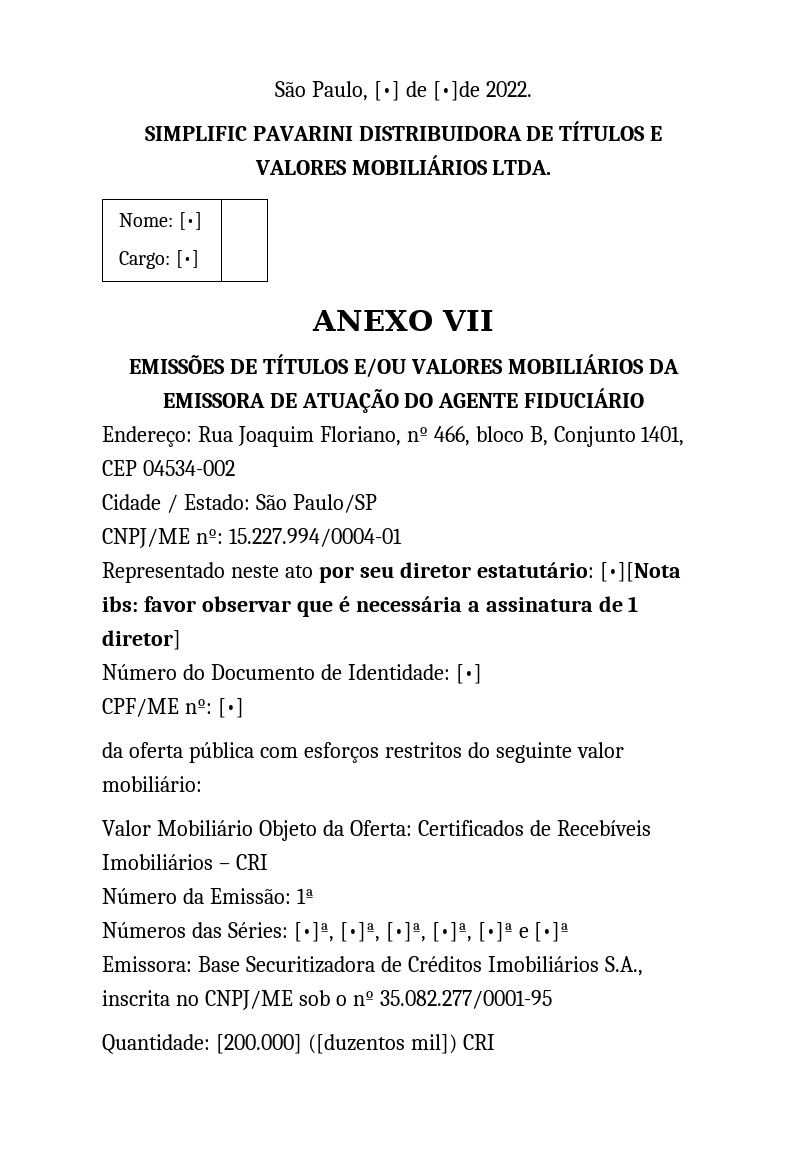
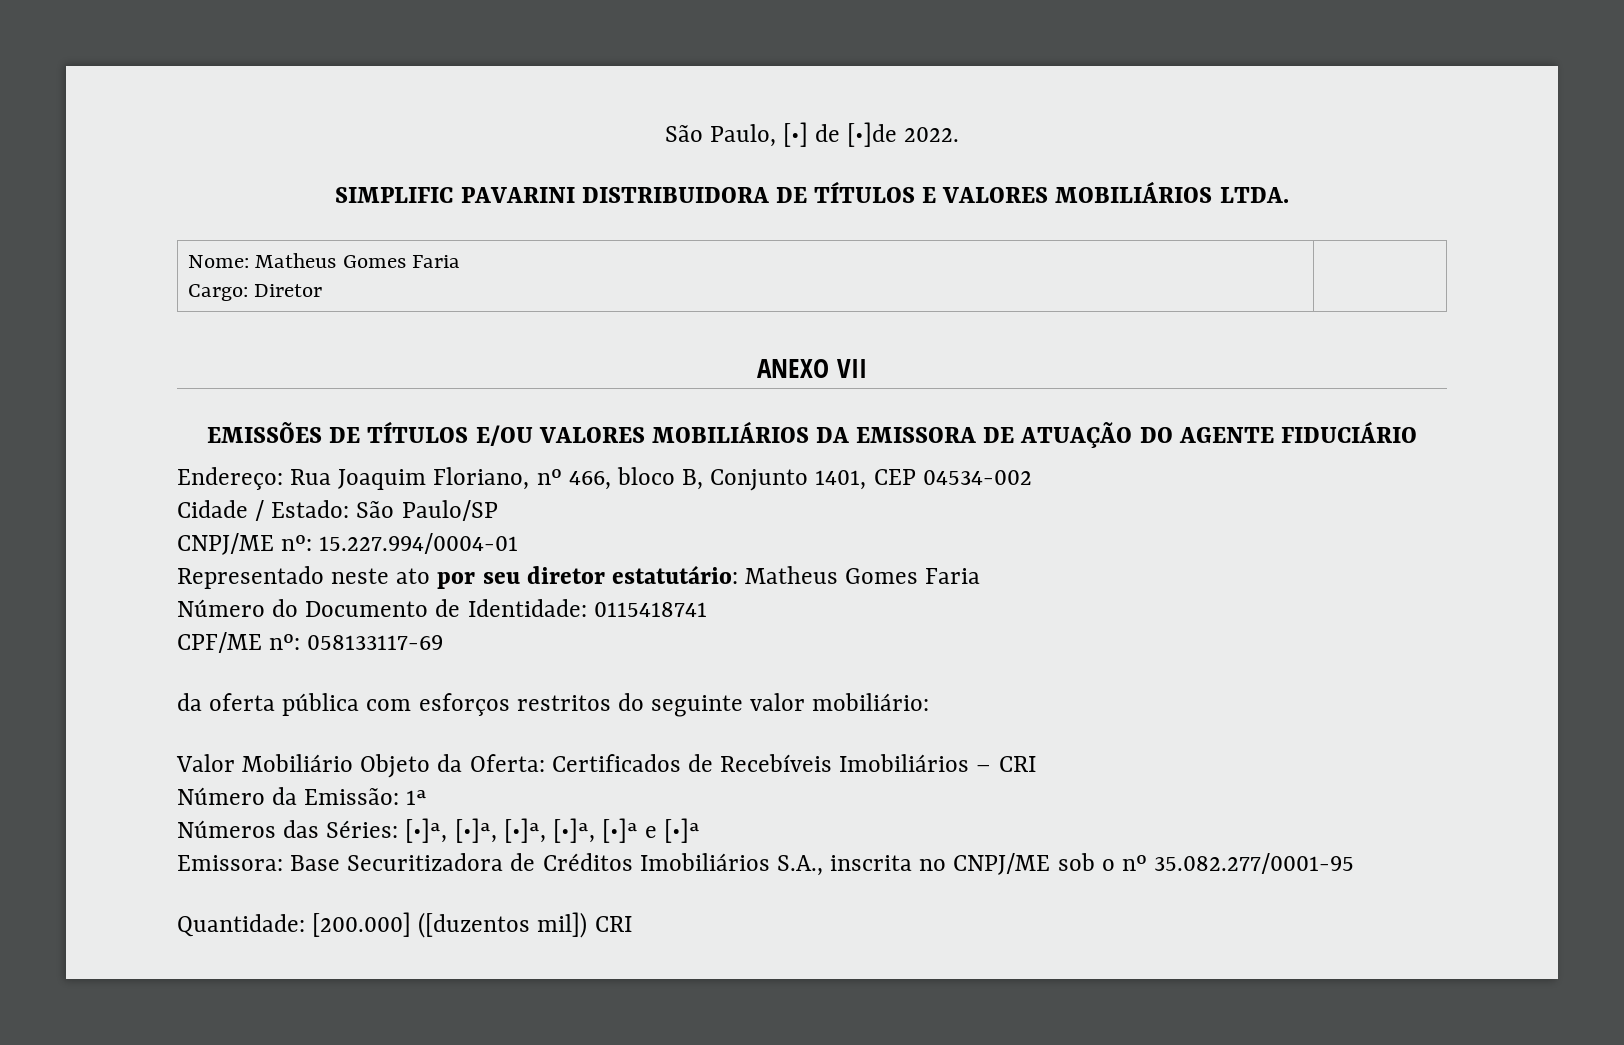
[178,212,202,230] [•] -> [255,253,461,268] Matheus Gomes Faria
[175,250,199,268] [•] -> [254,284,323,297] Diretor
[599,562,681,582] [102,596,639,617] [102,630,181,650] [•][Nota ibs: favor observar que é necessária a assinatura de 1 diretor] -> [745,566,981,584] Matheus Gomes Faria
[455,664,482,684] [•] -> [593,602,707,617] 0115418741
[217,698,244,718] [•] -> [307,635,444,650] 058133117-69

